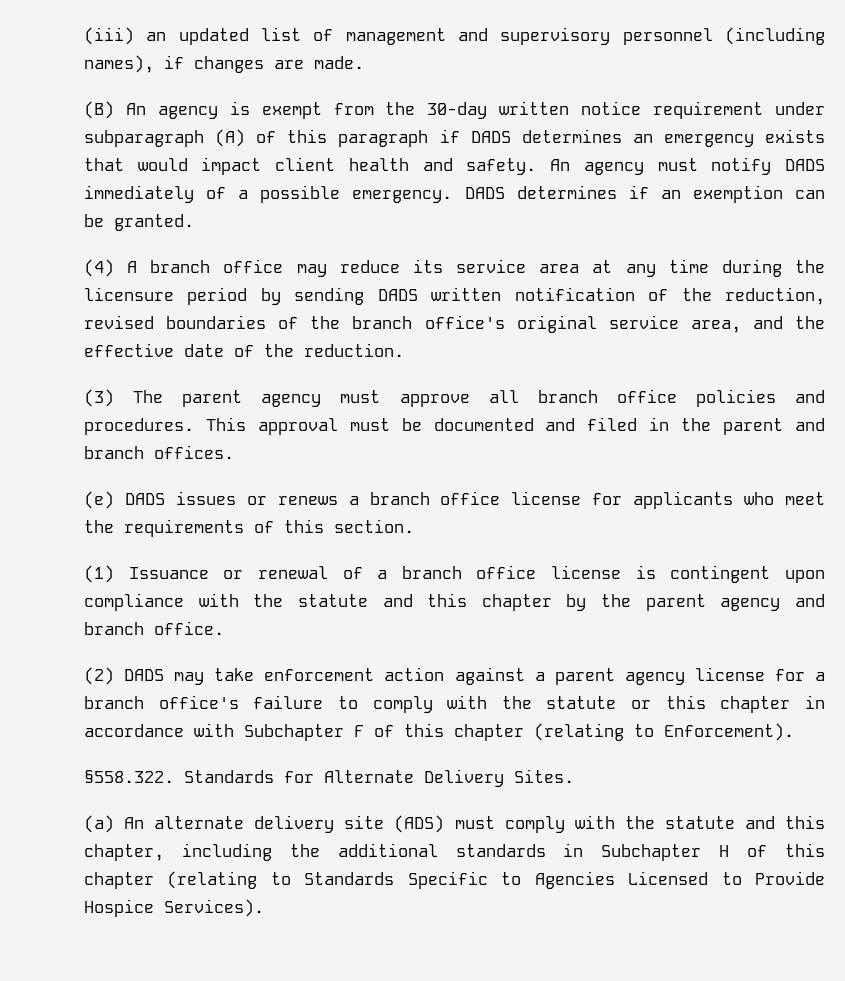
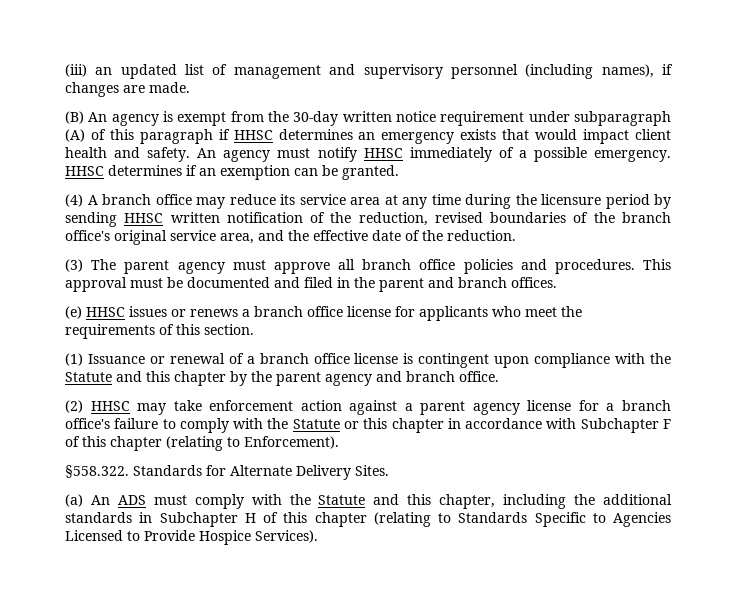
[470,131,511,143] DADS -> [233,130,273,140] HHSC
[785,159,826,171] DADS -> [363,148,403,158] HHSC
[464,187,505,199] DADS -> [65,166,104,176] HHSC
[377,289,418,301] DADS -> [124,213,164,223] HHSC
[124,493,165,505] DADS -> [86,307,125,317] HHSC
[297,594,368,607] statute -> [65,372,112,382] Statute
[124,669,165,681] DADS -> [90,401,130,411] HHSC
[546,696,617,709] statute -> [292,419,340,429] Statute
[154,815,445,833] alternate delivery site (ADS) -> [117,495,146,505] ADS
[664,816,735,829] statute -> [318,495,366,505] Statute

